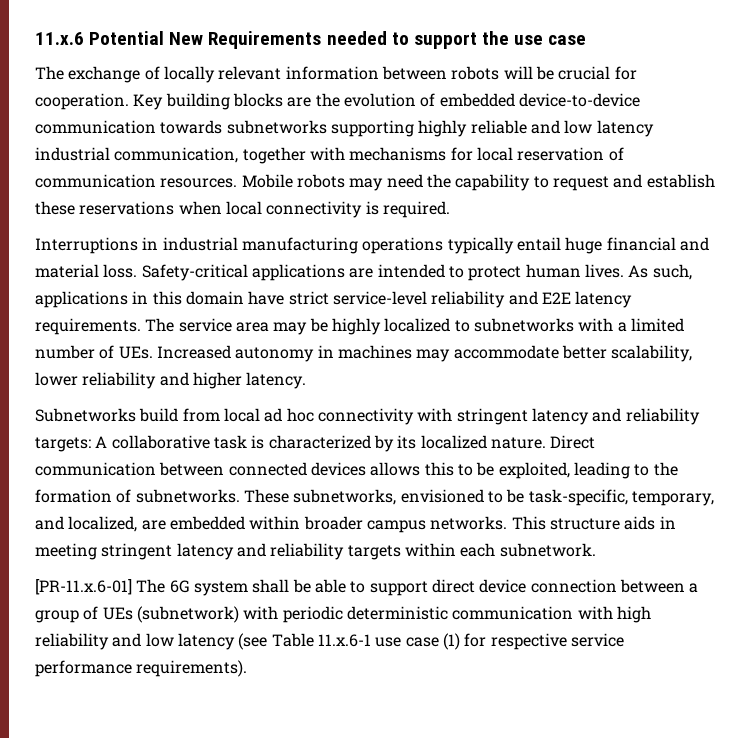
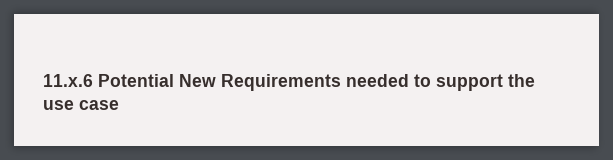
[35,66,637,83] [35,93,640,110] [35,120,654,137] [35,147,624,164] [35,174,715,191] [35,201,450,218] [35,237,709,254] [35,264,692,281] [35,291,633,308] [35,318,684,335] [35,345,693,362] [35,372,307,389] [35,408,700,425] [35,435,596,452] [35,462,678,479] [35,489,714,506] [35,516,676,533] [35,543,596,560] [35,579,699,596] [35,606,651,623] [35,633,624,650] [35,660,248,677] // The exchange of locally relevant information between robots will be crucial for cooperation. Key building blocks are the evolution of embedded device-to-device communication towards subnetworks supporting highly reliable and low latency industrial communication, together with mechanisms for local reservation of communication resources. Mobile robots may need the capability to request and establish these reservations when local connectivity is required. // Interruptions in industrial manufacturing operations typically entail huge financial and material loss. Safety-critical applications are intended to protect human lives. As such, applications in this domain have strict service-level reliability and E2E latency requirements. The service area may be highly localized to subnetworks with a limited number of UEs. Increased autonomy in machines may accommodate better scalability, lower reliability and higher latency. // Subnetworks build from local ad hoc connectivity with stringent latency and reliability targets: A collaborative task is characterized by its localized nature. Direct communication between connected devices allows this to be exploited, leading to the formation of subnetworks. These subnetworks, envisioned to be task-specific, temporary, and localized, are embedded within broader campus networks. This structure aids in meeting stringent latency and reliability targets within each subnetwork. // [PR-11.x.6-01] The 6G system shall be able to support direct device connection between a group of UEs (subnetwork) with periodic deterministic communication with high reliability and low latency (see Table 11.x.6-1 use case (1) for respective service performance requirements). -> (119, 105) none

